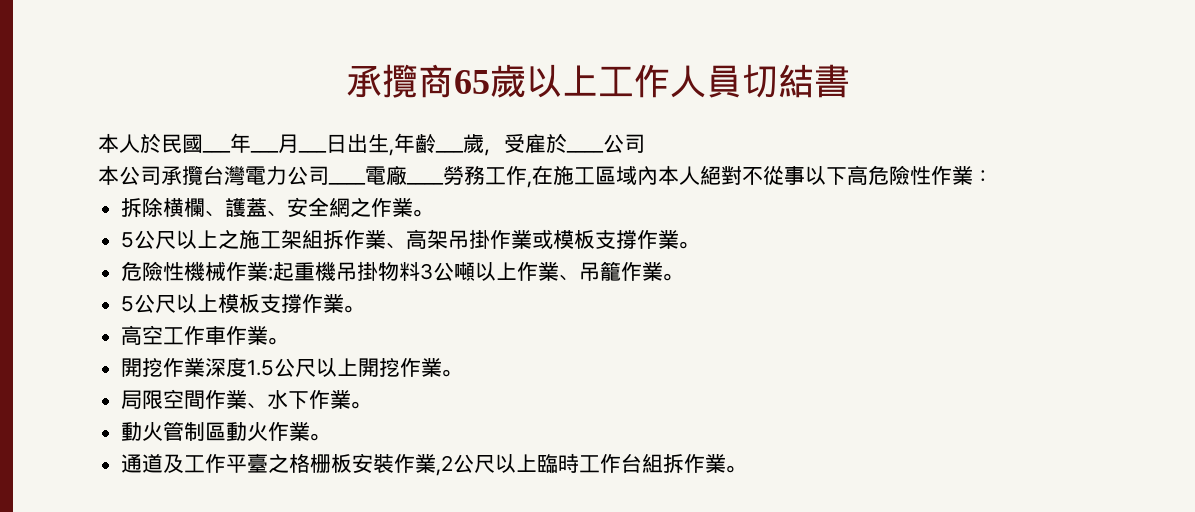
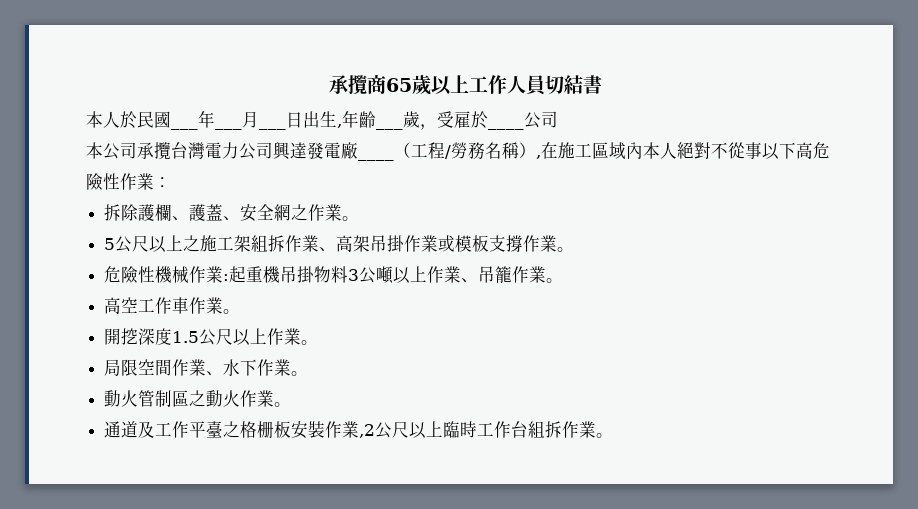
[328,183,366,185] ____ -> [273,142,324,160] 興達發
[443,165,527,185] 勞務工作 -> [394,142,536,159] （工程/勞務名稱）
[163,198,185,218] 横 -> [138,204,156,221] 護
[121,294,365,313] // 5公尺以上模板支撐作業。 -> (564, 280) none
[163,358,206,377] 作業 -> (139, 336) none
[358,358,401,377] 開挖 -> (268, 336) none
(227, 431) none -> [189,390,207,407] 之

